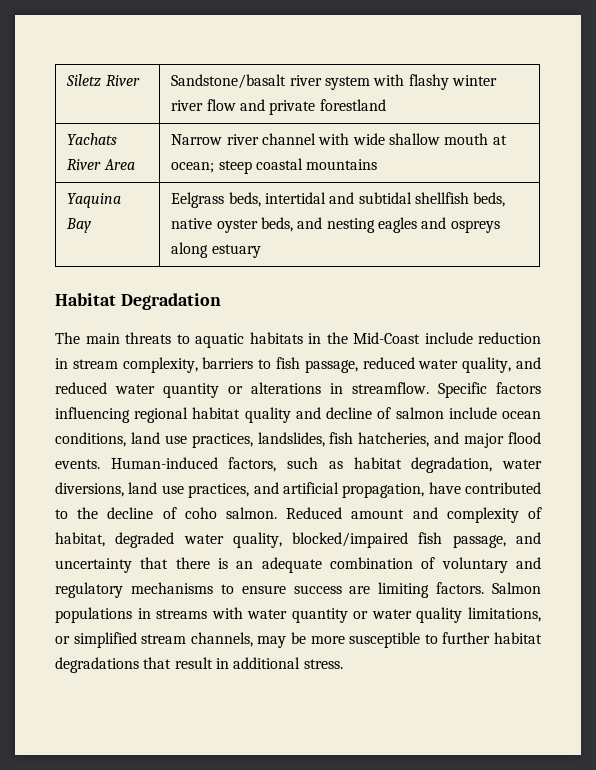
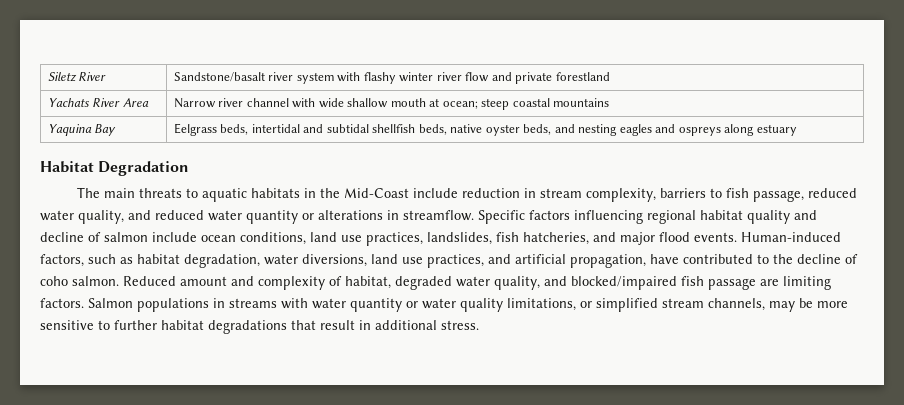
(282, 540) none -> [544,276,567,286] and
[452,532,541,548] [55,557,541,573] [55,582,342,598] passage, and uncertainty that there is an adequate combination of voluntary and regulatory mechanisms to ensure success -> [708,278,756,290] passage
[349,632,421,648] susceptible -> [40,320,94,330] sensitive

